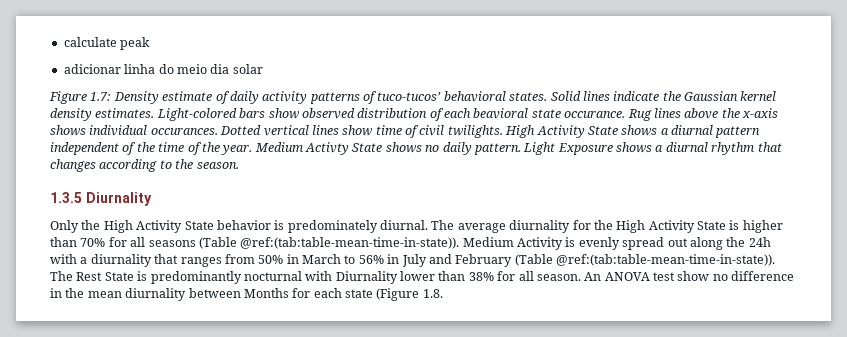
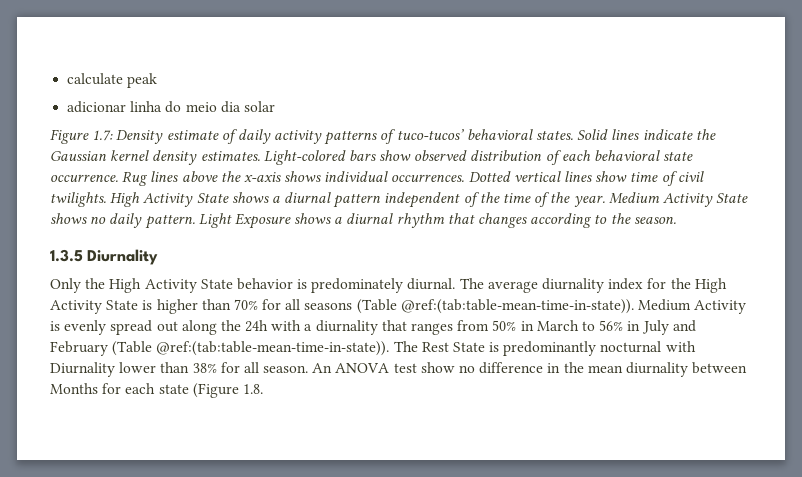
[473,108,626,119] beavioral state occurance. -> [594,150,694,161] [50,174,118,182] behavioral state occurrence.
[150,128,218,135] occurances. -> [391,174,465,182] occurrences.
[305,142,349,155] Activty -> [662,193,713,207] Activity
(571, 226) none -> [608,278,644,290] index

